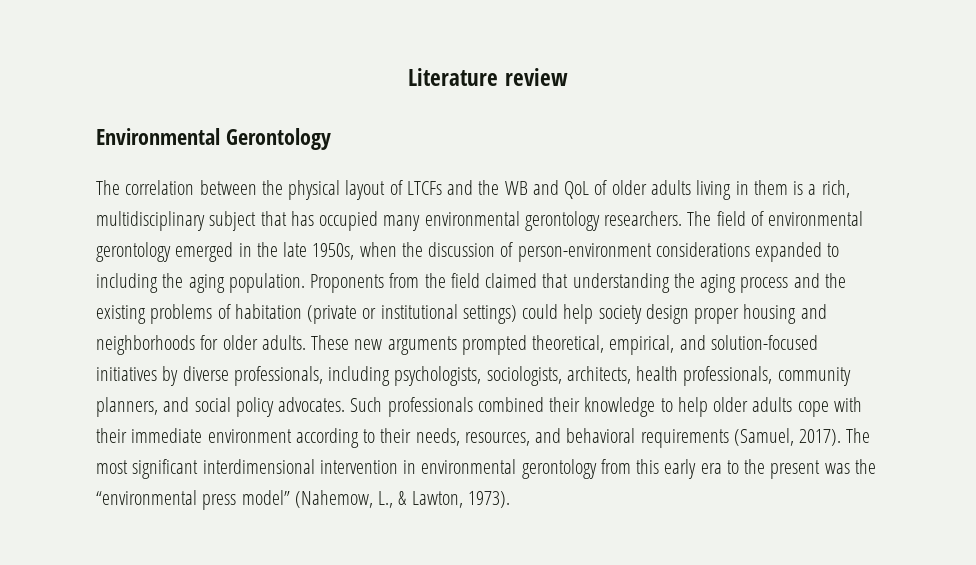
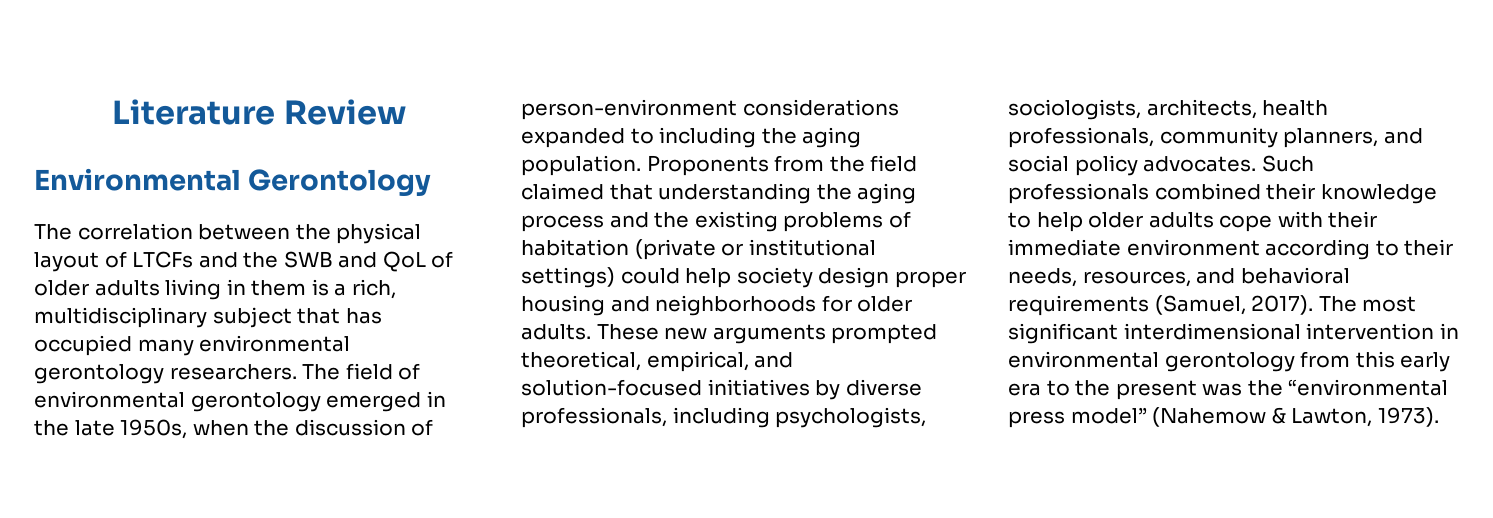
[504,68,568,86] review -> [283,99,407,125] Review
[504,181,528,195] WB -> [283,251,333,268] SWB
[294,490,394,508] (Nahemow, L., -> [1152,407,1267,427] (Nahemow

